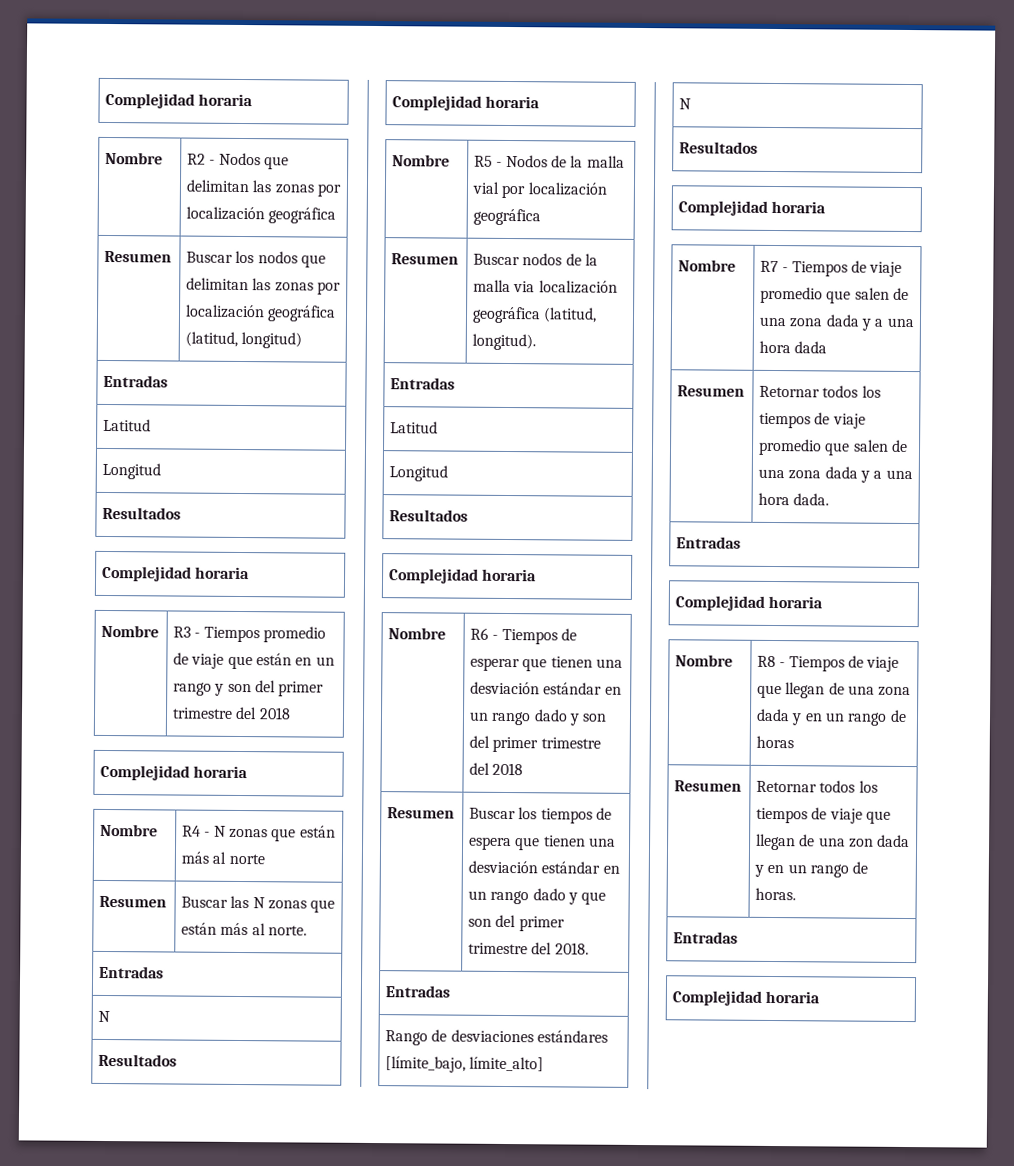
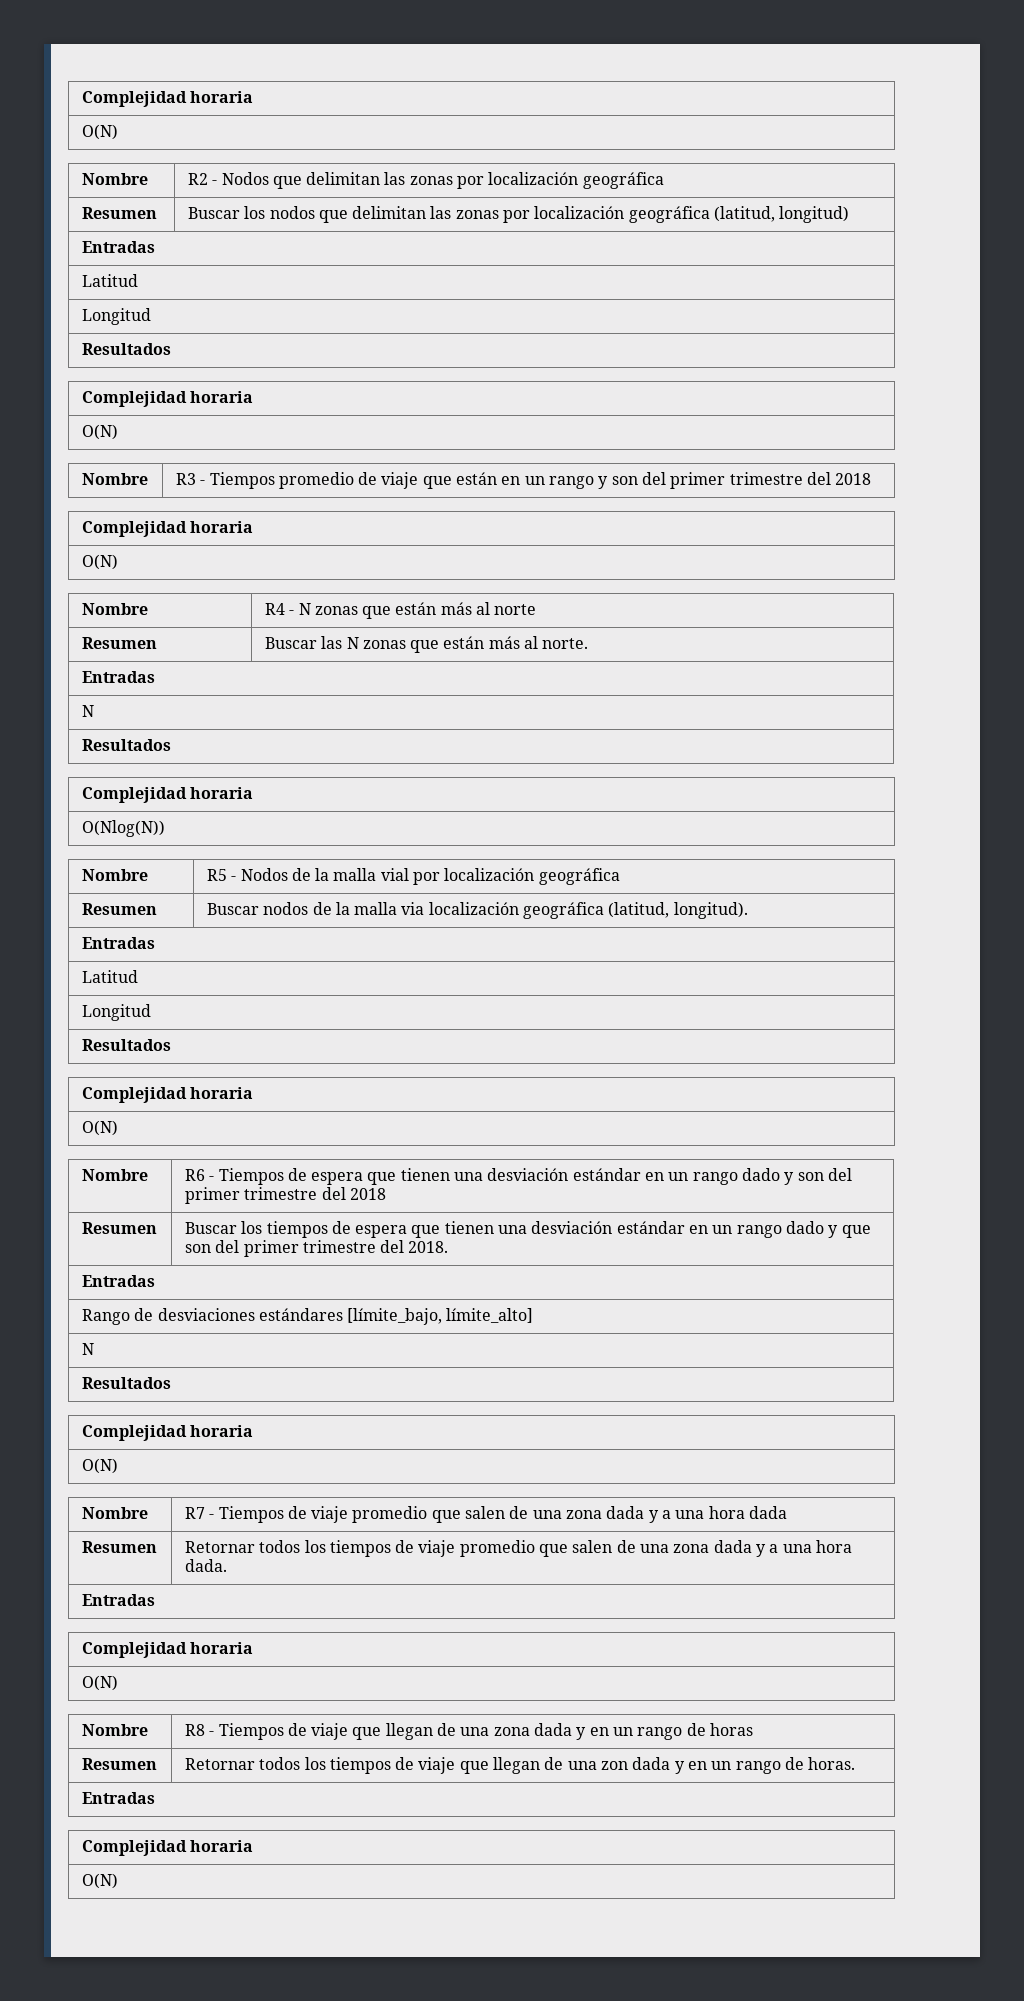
[105,92,254,109] Complejidad horaria -> [81,91,254,107] [81,124,118,140] Complejidad horaria // O(N)
(251, 573) none -> [81,424,118,440] // O(N)
(249, 772) none -> [81,554,118,570] // O(N)
(541, 102) none -> [81,820,165,837] // O(Nlog(N))
(538, 575) none -> [81,1120,118,1136] // O(N)
[470,657,521,672] esperar -> [311,1172,364,1185] espera
(827, 207) none -> [81,1458,118,1474] // O(N)
(824, 602) none -> [81,1675,118,1691] // O(N)
(821, 997) none -> [81,1873,118,1889] // O(N)

